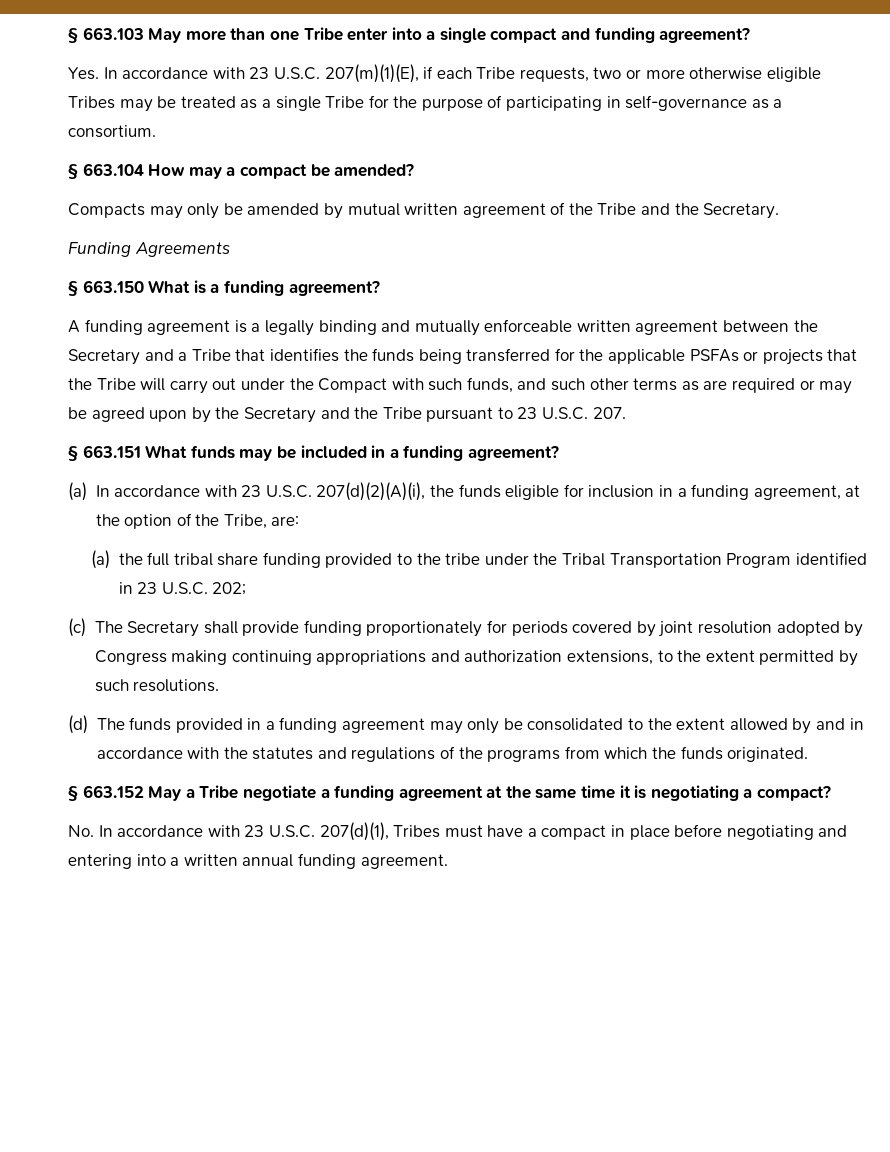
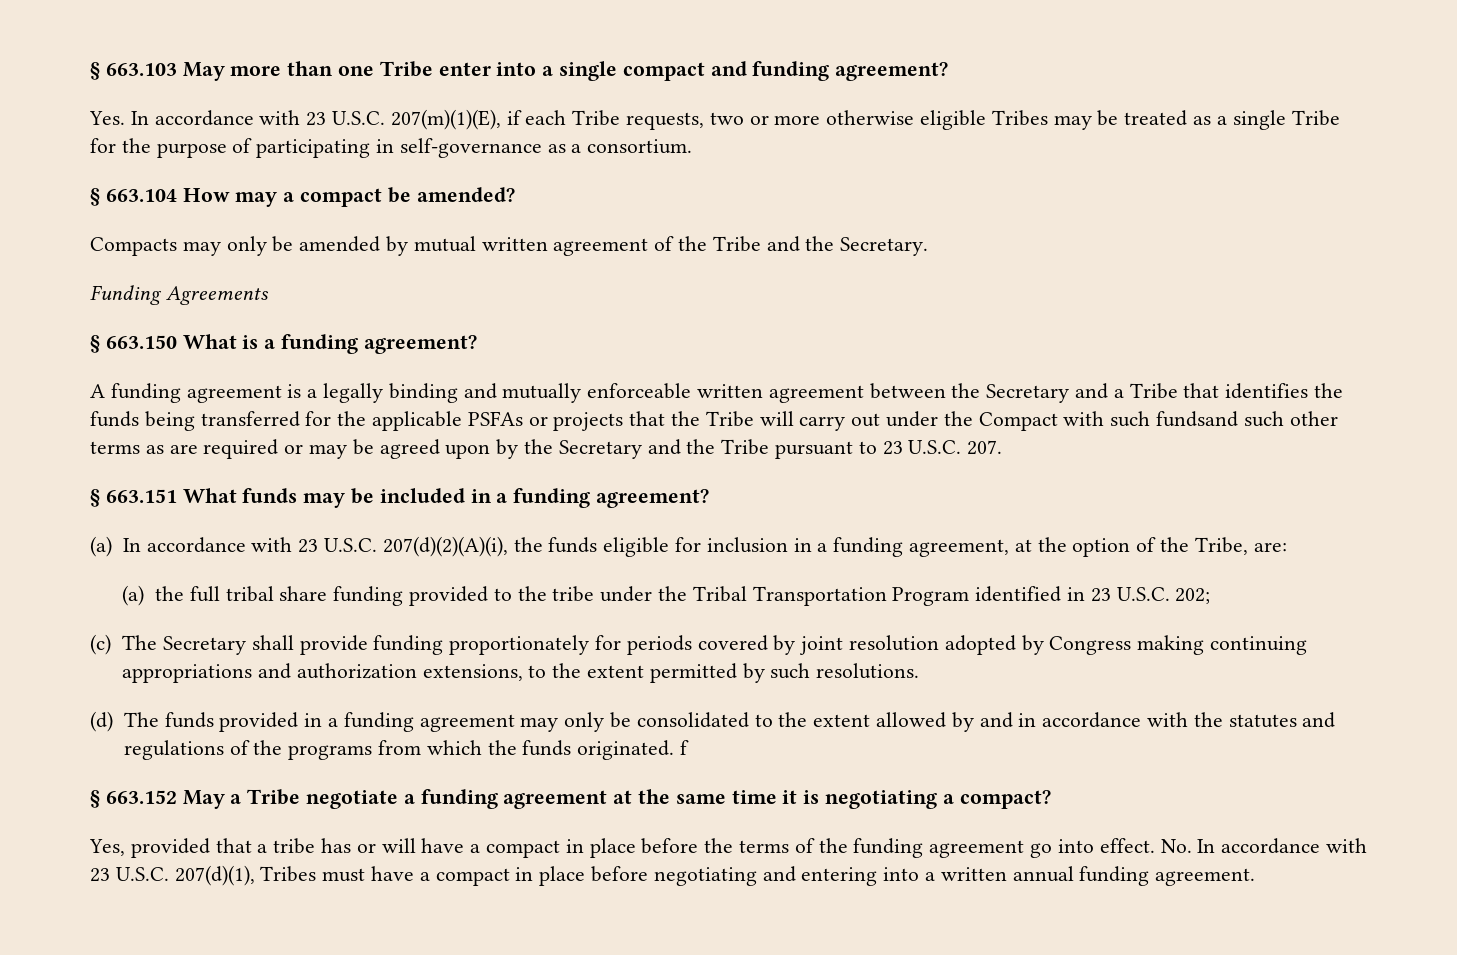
[466,377,547,393] funds, and -> [1156,411,1239,427] fundsand
(809, 754) none -> [679,740,689,755] f
(832, 793) none -> [89,838,1155,858] Yes, provided that a tribe has or will have a compact in place before the terms of the funding agreement go into effect.

